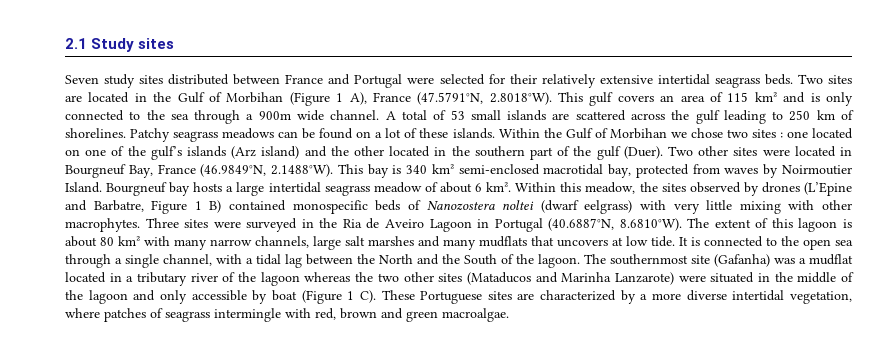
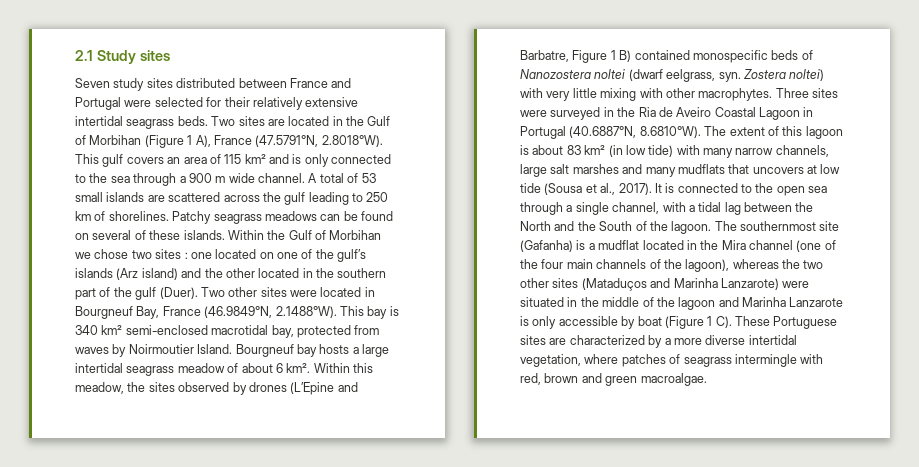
[258,111,291,120] 900m -> [188,173,226,183] 900 m
[375,128,402,138] a lot -> [92,230,132,240] several
[584,200,633,214] eelgrass) -> [666,69,825,82] eelgrass, syn. Zostera noltei)
(424, 223) none -> [714,107,756,117] Coastal
[100,236,140,246] 80 km² -> [566,145,674,157] 83 km² (in low tide)
[651,236,675,247] tide. -> [520,183,652,195] tide (Sousa et al., 2017).
[774,258,795,264] was -> [576,240,586,250] is
[126,272,300,286] a tributary river of the lagoon -> [700,240,836,252] [520,259,730,272] the Mira channel (one of the four main channels of the lagoon),
[466,272,531,285] (Mataducos -> [581,278,647,291] (Mataduços
(156, 295) none -> [742,297,844,307] [520,316,529,326] Marinha Lanzarote is

